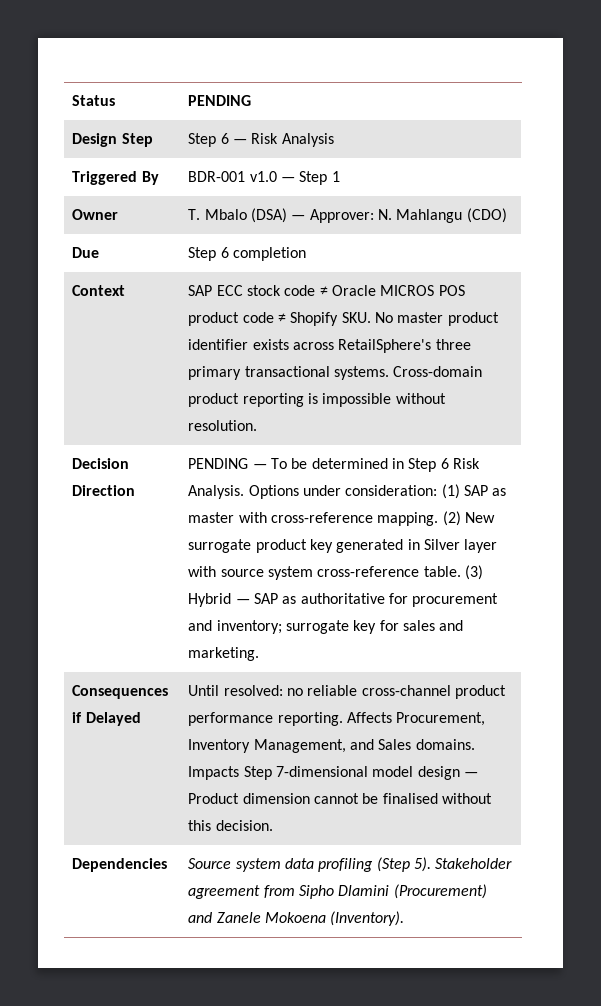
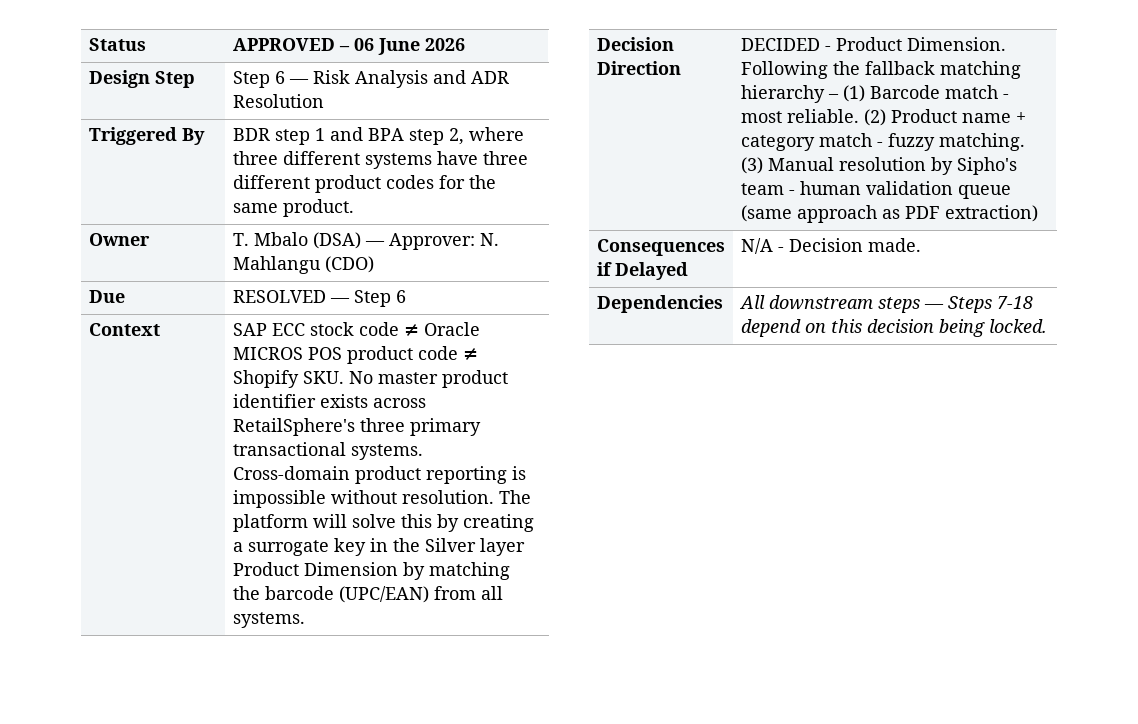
[188,95,252,106] PENDING -> [232,38,465,55] APPROVED – 06 June 2026
(334, 140) none -> [432,70,509,84] [232,94,324,108] and ADR Resolution
[188,171,340,185] BDR-001 v1.0 — Step 1 -> [232,127,524,145] [232,151,528,169] [232,175,496,193] [232,199,354,217] BDR step 1 and BPA step 2, where three different systems have three different product codes for the same product.
[188,247,306,261] Step 6 completion -> [232,290,406,307] RESOLVED — Step 6
[72,458,130,469] [72,485,136,496] [188,458,480,472] [188,484,507,499] [188,511,495,526] [188,539,498,553] [188,565,483,580] [188,593,499,607] [188,620,464,634] [188,647,260,661] [72,685,169,699] [72,712,141,726] [188,685,506,699] [188,712,486,726] [188,739,475,753] [188,766,478,780] [188,793,492,804] [188,820,273,831] [72,858,168,872] [188,857,513,872] [188,884,487,899] [188,911,405,926] // Decision Direction | PENDING — To be determined in Step 6 Risk Analysis. Options under consideration: (1) SAP as master with cross-reference mapping. (2) New surrogate product key generated in Silver layer with source system cross-reference table. (3) Hybrid — SAP as authoritative for procurement and inventory; surrogate key for sales and marketing. // Consequences if Delayed | Until resolved: no reliable cross-channel product performance reporting. Affects Procurement, Inventory Management, and Sales domains. Impacts Step 7-dimensional model design — Product dimension cannot be finalised without this decision. // Dependencies | Source system data profiling (Step 5). Stakeholder agreement from Sipho Dlamini (Procurement) and Zanele Mokoena (Inventory). -> [498,490,531,504] [232,514,534,532] [232,538,525,556] [232,562,510,580] [232,586,503,603] [232,612,305,628] [596,37,674,51] [596,61,681,75] [740,37,1006,51] [740,61,1021,79] [740,85,1009,103] [740,109,1026,126] [740,133,1025,151] [740,157,1017,175] [740,181,1011,199] [740,205,1038,223] [596,239,725,256] [596,262,688,280] [740,238,921,254] [596,295,723,313] [738,295,1033,313] [740,319,1047,337] The platform will solve this by creating a surrogate key in the Silver layer Product Dimension by matching the barcode (UPC/EAN) from all systems. // Decision Direction | DECIDED - Product Dimension. Following the fallback matching hierarchy – (1) Barcode match - most reliable. (2) Product name + category match - fuzzy matching. (3) Manual resolution by Sipho's team - human validation queue (same approach as PDF extraction) // Consequences if Delayed | N/A - Decision made. // Dependencies | All downstream steps — Steps 7-18 depend on this decision being locked.

